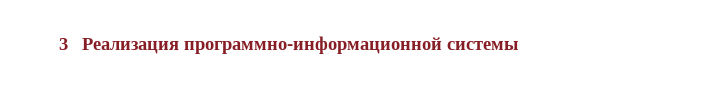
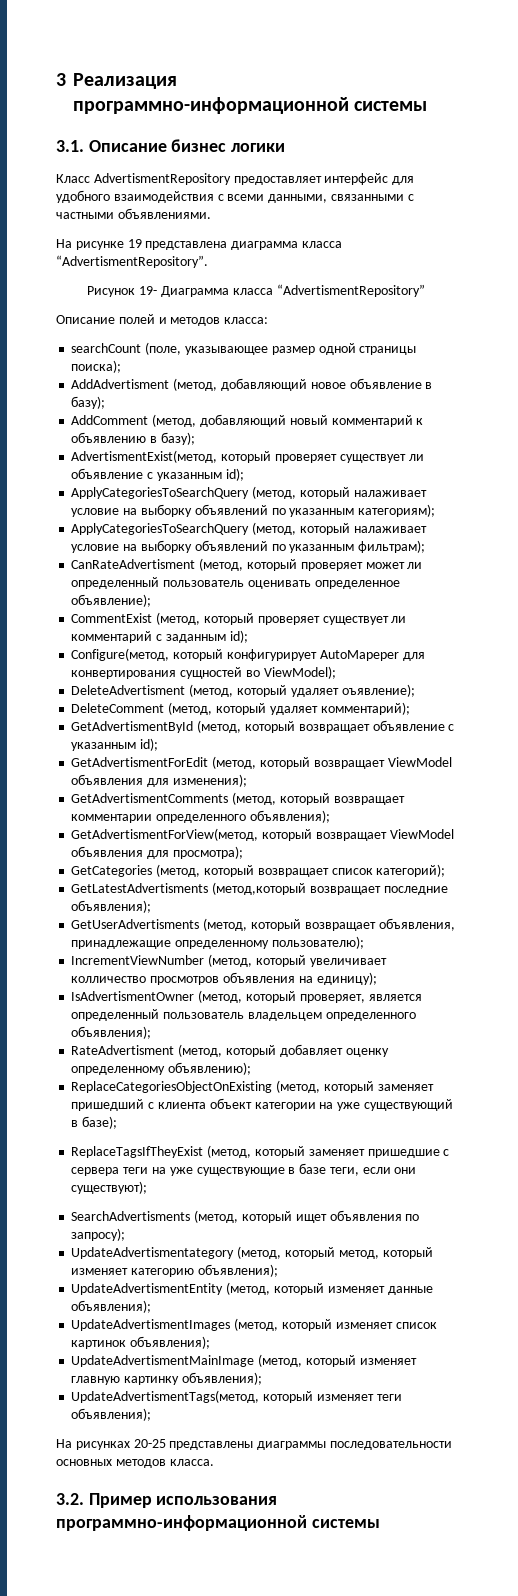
(519, 45) none -> [56,139,286,152] [56,173,415,185] [56,190,414,203] [56,208,211,219] [56,239,342,250] [56,255,208,268] [87,284,425,297] [56,314,269,326] [71,342,417,355] [71,360,122,373] [71,378,433,391] [71,396,106,409] [71,414,424,427] [71,432,195,445] [71,450,424,463] [71,468,244,481] [71,486,427,499] [71,504,436,517] [71,522,427,535] [71,540,426,553] [71,558,423,571] [71,577,400,589] [71,594,152,607] [71,612,407,625] [71,630,248,643] [71,648,425,661] [71,666,336,679] [71,684,415,697] [71,702,410,715] [71,720,455,733] [71,738,159,751] [71,756,452,769] [71,774,247,787] [71,792,405,805] [71,810,330,823] [71,828,454,841] [71,846,243,859] [71,864,446,877] [71,882,448,895] [71,900,152,913] [71,918,455,931] [71,936,364,949] [71,954,387,967] [71,972,377,985] [71,990,422,1003] [71,1009,416,1021] [71,1026,152,1039] [71,1044,389,1057] [71,1062,252,1075] [71,1080,434,1093] [71,1098,453,1111] [71,1116,118,1129] [71,1145,450,1158] [71,1163,417,1176] [71,1181,148,1194] [71,1210,420,1223] [71,1228,126,1241] [71,1246,433,1259] [71,1264,278,1277] [71,1282,433,1295] [71,1300,152,1313] [71,1318,437,1331] [71,1336,211,1349] [71,1354,417,1367] [71,1372,262,1385] [71,1390,402,1403] [71,1408,152,1421] [56,1439,452,1450] [56,1459,214,1468] [56,1493,278,1508] [56,1515,380,1531] // 3.1. Описание бизнес логики // Класс AdvertismentRepository предоставляет интерфейс для удобного взаимодействия с всеми данными, связанными с частными объявлениями. // На рисунке 19 представлена диаграмма класса “AdvertismentRepository”. // Рисунок 19- Диаграмма класса “AdvertismentRepository” // Описание полей и методов класса: // searchCount (поле, указывающее размер одной страницы поиска); // AddAdvertisment (метод, добавляющий новое объявление в базу); // AddComment (метод, добавляющий новый комментарий к объявлению в базу); // AdvertismentExist(метод, который проверяет существует ли объявление с указанным id); // ApplyCategoriesToSearchQuery (метод, который налаживает условие на выборку объявлений по указанным категориям); // ApplyCategoriesToSearchQuery (метод, который налаживает условие на выборку объявлений по указанным фильтрам); // CanRateAdvertisment (метод, который проверяет может ли определенный пользователь оценивать определенное объявление); // CommentExist (метод, который проверяет существует ли комментарий с заданным id); // Configure(метод, который конфигурирует AutoMapeper для конвертирования сущностей во ViewModel); // DeleteAdvertisment (метод, который удаляет оъявление); // DeleteComment (метод, который удаляет комментарий); // GetAdvertismentById (метод, который возвращает объявление с указанным id); // GetAdvertismentForEdit (метод, который возвращает ViewModel объявления для изменения); // GetAdvertismentComments (метод, который возвращает комментарии определенного объявления); // GetAdvertismentForView(метод, который возвращает ViewModel объявления для просмотра); // GetCategories (метод, который возвращает список категорий); // GetLatestAdvertisments (метод,который возвращает последние объявления); // GetUserAdvertisments (метод, который возвращает объявления, принадлежащие определенному пользователю); // IncrementViewNumber (метод, который увеличивает колличество просмотров объявления на единицу); // IsAdvertismentOwner (метод, который проверяет, является определенный пользователь владельцем определенного объявления); // RateAdvertisment (метод, который добавляет оценку определенному объявлению); // ReplaceCategoriesObjectOnExisting (метод, который заменяет пришедший с клиента объект категории на уже существующий в базе); // ReplaceTagsIfTheyExist (метод, который заменяет пришедшие с сервера теги на уже существующие в базе теги, если они существуют); // SearchAdvertisments (метод, который ищет объявления по запросу); // UpdateAdvertismentategory (метод, который метод, который изменяет категорию объявления); // UpdateAdvertismentEntity (метод, который изменяет данные объявления); // UpdateAdvertismentImages (метод, который изменяет список картинок объявления); // UpdateAdvertismentMainImage (метод, который изменяет главную картинку объявления); // UpdateAdvertismentTags(метод, который изменяет теги объявления); // На рисунках 20-25 представлены диаграммы последовательности основных методов класса. // 3.2. Пример использования программно-информационной системы

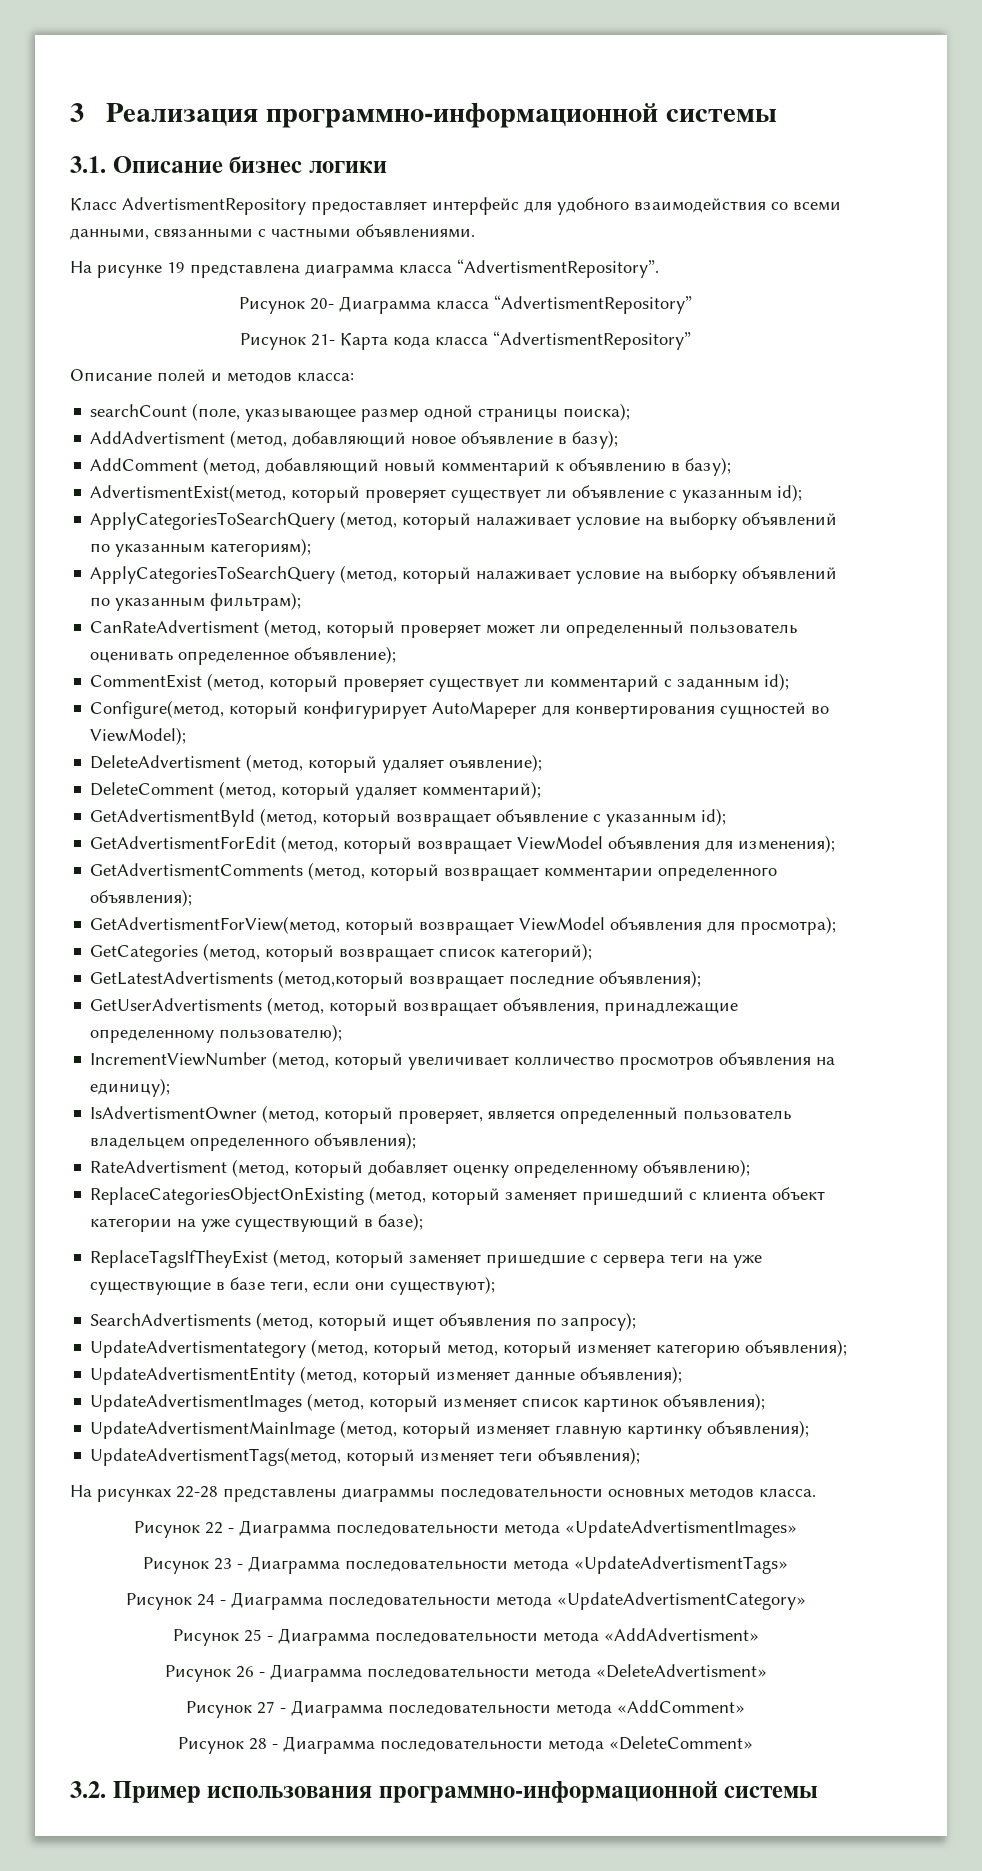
[217,194,224,201] с -> [771,202,788,210] со
[139,286,158,295] 19- -> [310,298,334,310] 20-
(425, 290) none -> [240,331,691,350] // Рисунок 21- Карта кода класса “AdvertismentRepository”
[133,1439,166,1448] 20-25 -> [176,1486,218,1498] 22-28
(214, 1462) none -> [134,1520,797,1538] [143,1556,788,1574] [125,1592,806,1610] [172,1628,759,1646] [164,1664,767,1682] [186,1700,745,1718] [178,1736,753,1754] // Рисунок 22 - Диаграмма последовательности метода «UpdateAdvertismentImages» // Рисунок 23 - Диаграмма последовательности метода «UpdateAdvertismentTags» // Рисунок 24 - Диаграмма последовательности метода «UpdateAdvertismentCategory» // Рисунок 25 - Диаграмма последовательности метода «AddAdvertisment» // Рисунок 26 - Диаграмма последовательности метода «DeleteAdvertisment» // Рисунок 27 - Диаграмма последовательности метода «AddComment» // Рисунок 28 - Диаграмма последовательности метода «DeleteComment»

